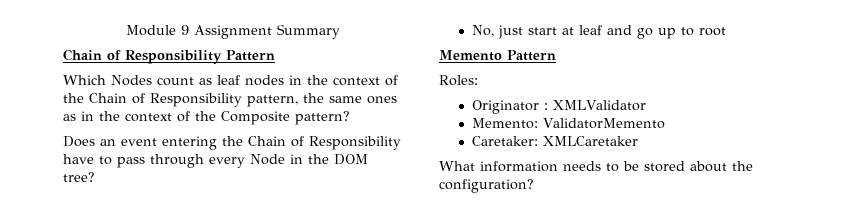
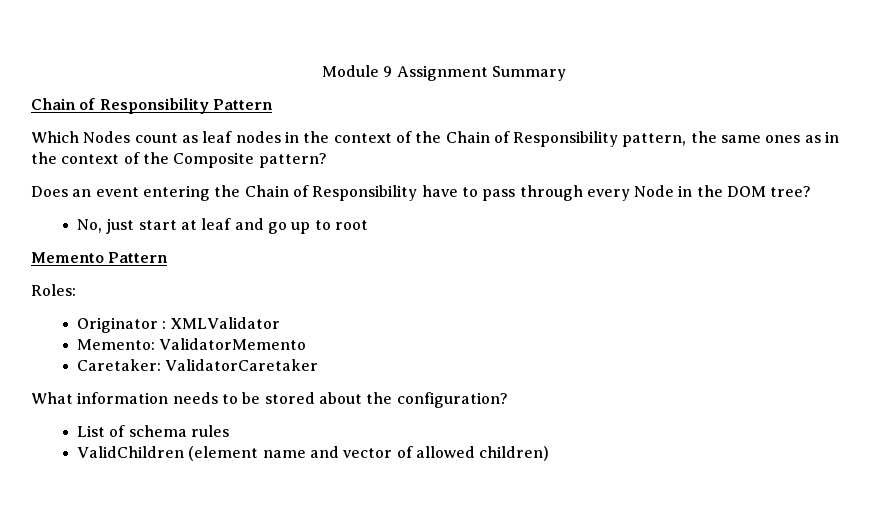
[543,136,639,146] XMLCaretaker -> [165,359,319,371] ValidatorCaretaker
(534, 186) none -> [77,425,230,437] [77,446,550,461] // List of schema rules // ValidChildren (element name and vector of allowed children)

